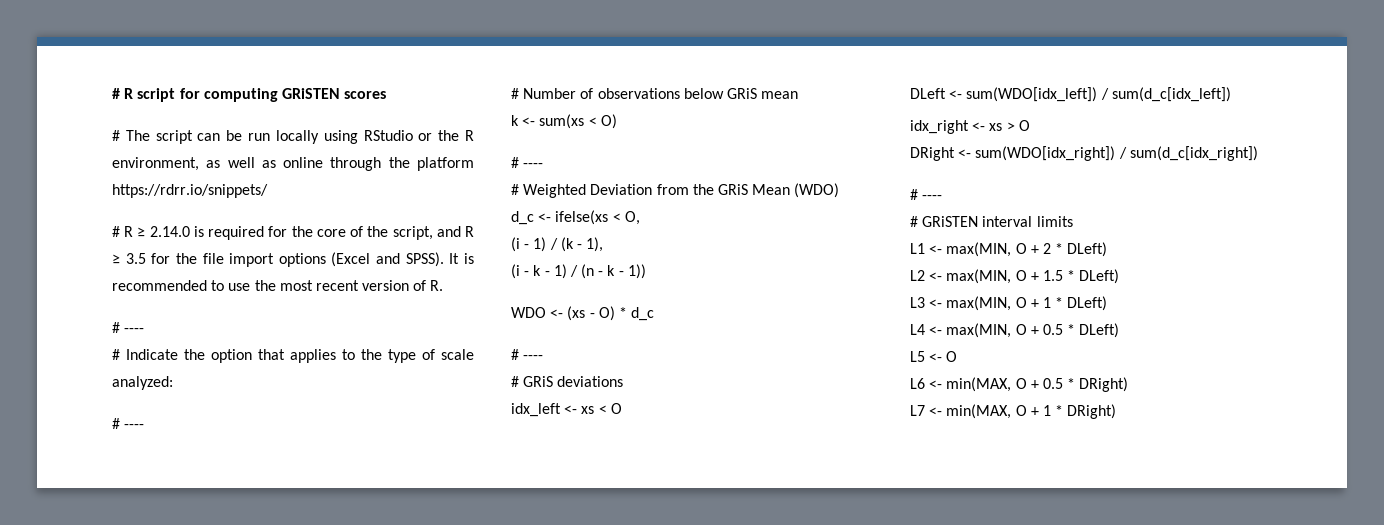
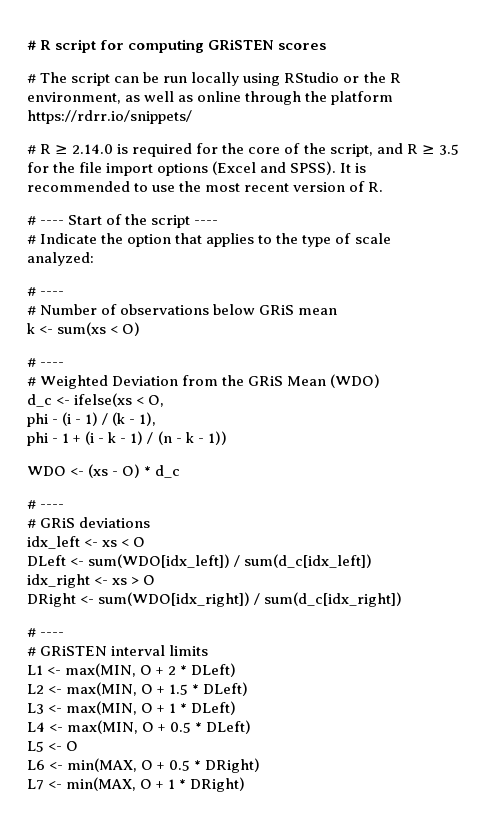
(145, 330) none -> [68,214,219,228] Start of the script ----
(640, 218) none -> [27,413,59,427] phi -
(604, 244) none -> [27,432,82,446] phi - 1 +

